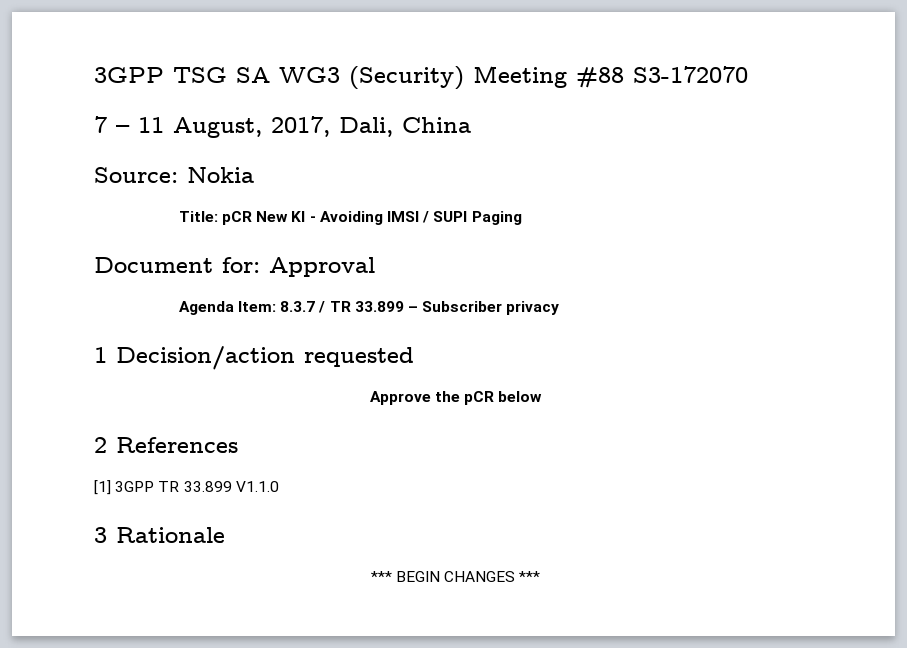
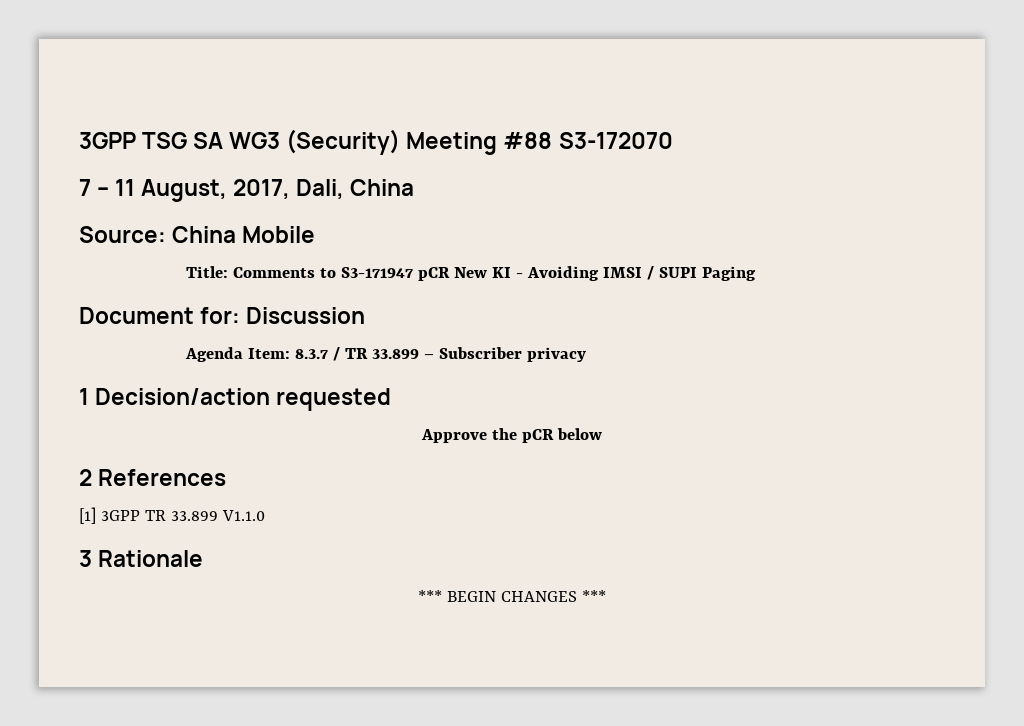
[187,167,254,183] Nokia -> [172,226,316,243] China Mobile
(218, 216) none -> [233,267,414,278] Comments to S3-171947
[269,257,375,277] Approval -> [246,307,366,324] Discussion

